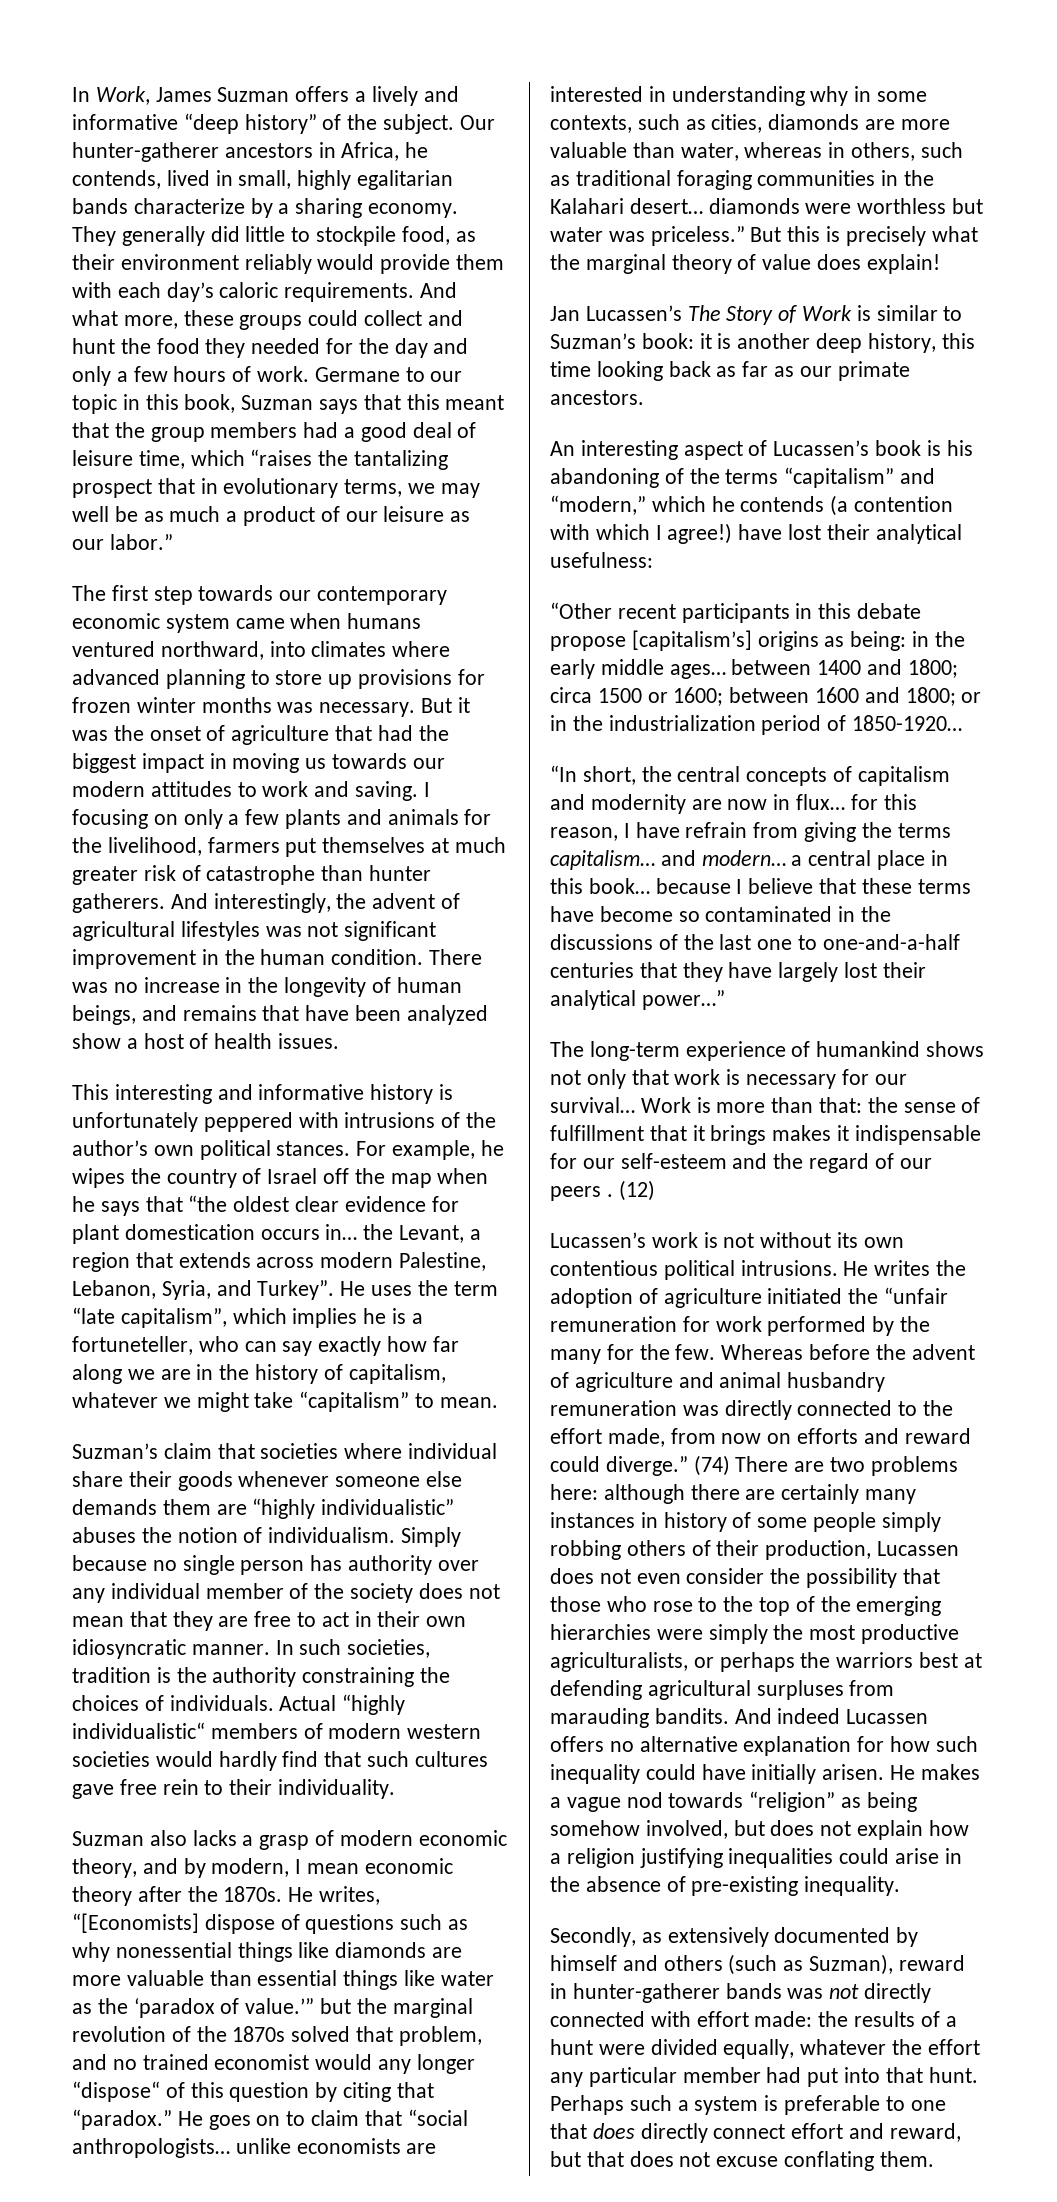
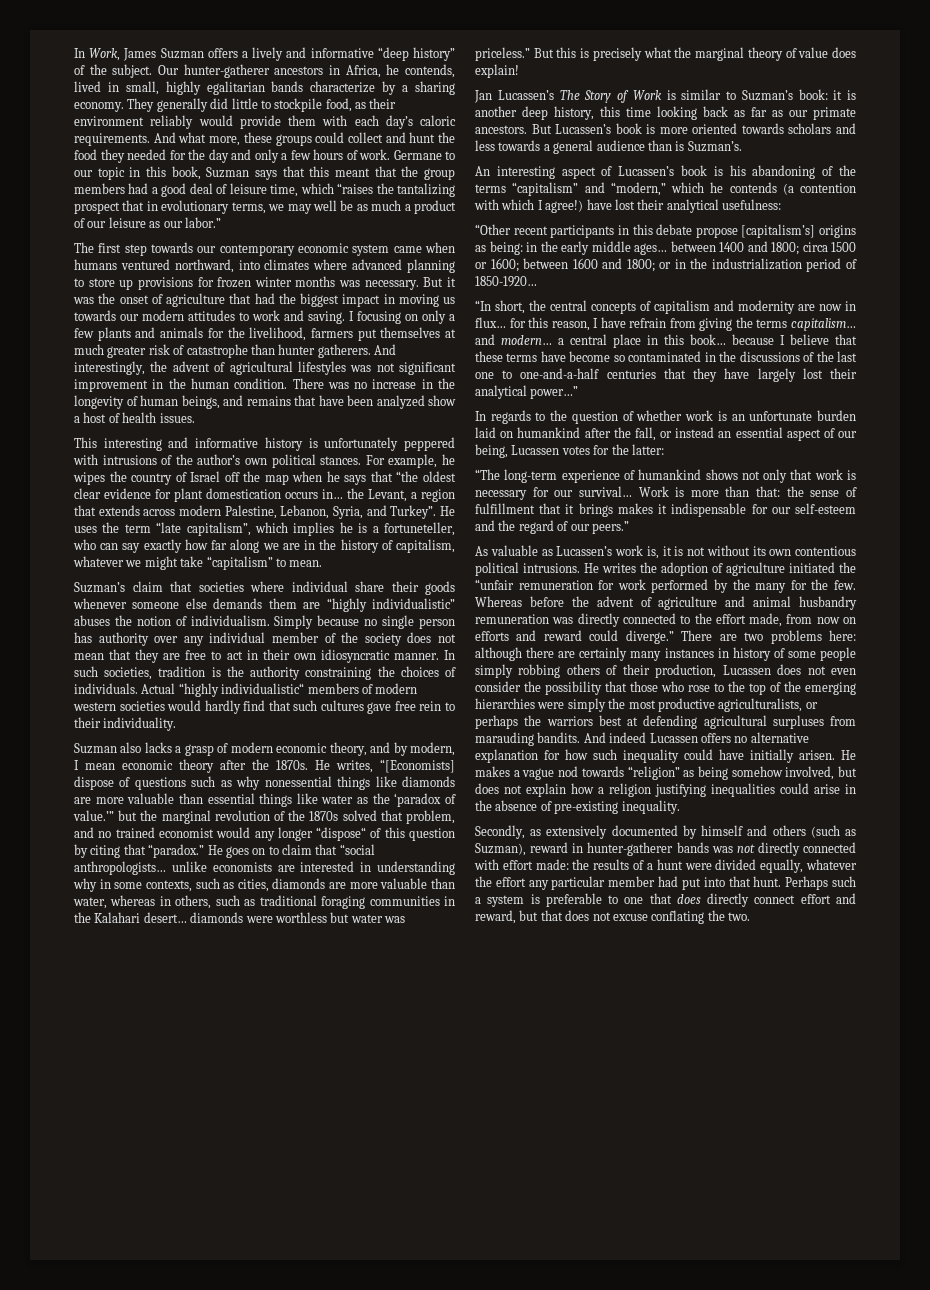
(644, 397) none -> [531,123,856,134] [475,140,742,154] But Lucassen’s book is more oriented towards scholars and less towards a general audience than is Suzman’s.
[550,1041,584,1057] The -> [475,410,856,424] [475,427,857,441] [475,444,664,458] [475,469,500,480] In regards to the question of whether work is an unfortunate burden laid on humankind after the fall, or instead an essential aspect of our being, Lucassen votes for the latter: // “The
[550,1180,655,1201] [550,1232,698,1248] peers . (12) // Lucassen’s work -> [591,521,629,534] [475,545,672,559] peers.” // As valuable as Lucassen’s work is, it
[693,1455,730,1476] (74) -> (674, 637) none
[879,2151,934,2167] them. -> [707,910,750,921] the two.

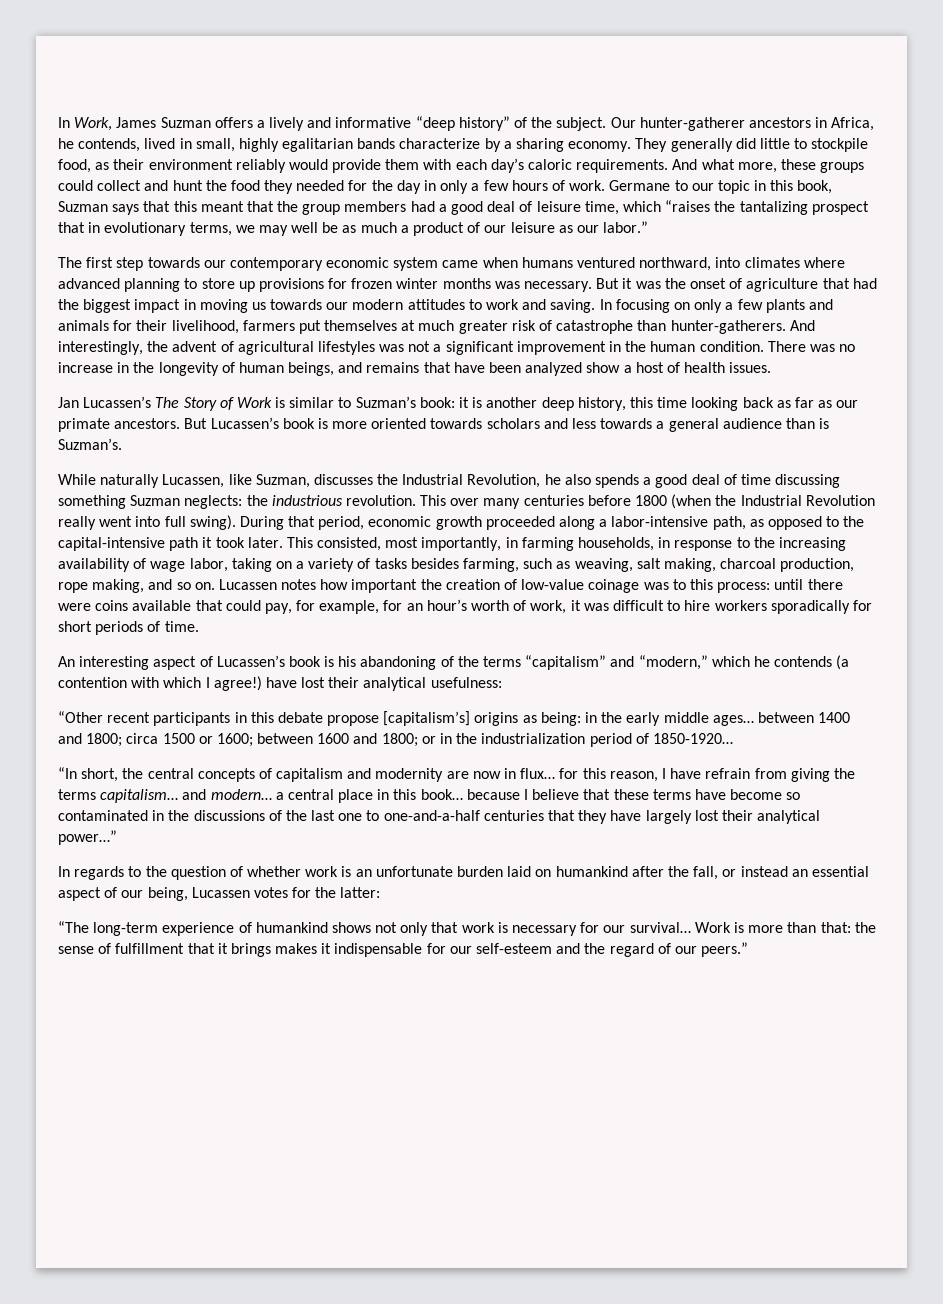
[231,149,251,160] and -> [424,180,437,191] in
[349,311,354,321] I -> [599,299,612,310] In
[227,327,245,338] the -> [136,320,168,331] their
[278,344,371,358] hunter gatherers. -> [670,320,786,334] hunter-gatherers.
(395, 367) none -> [433,344,442,352] a
[74,437,456,451] [73,454,455,468] [73,471,457,485] [74,488,455,502] [74,505,456,519] [74,522,455,536] [73,539,455,553] [73,556,323,570] [74,581,455,595] [73,598,455,612] [74,615,456,629] [74,632,457,646] [74,649,455,663] [74,666,457,680] [74,683,418,697] [73,700,455,714] [74,717,177,731] [74,742,455,756] [74,759,455,773] [74,776,456,790] [74,793,456,807] [73,810,455,824] [74,827,456,841] [74,844,375,858] [74,861,455,875] [73,878,455,892] [73,895,456,909] [74,912,405,923] [475,47,857,61] [475,64,519,78] // This interesting and informative history is unfortunately peppered with intrusions of the author’s own political stances. For example, he wipes the country of Israel off the map when he says that “the oldest clear evidence for plant domestication occurs in… the Levant, a region that extends across modern Palestine, Lebanon, Syria, and Turkey”. He uses the term “late capitalism”, which implies he is a fortuneteller, who can say exactly how far along we are in the history of capitalism, whatever we might take “capitalism” to mean. // Suzman’s claim that societies where individual share their goods whenever someone else demands them are “highly individualistic” abuses the notion of individualism. Simply because no single person has authority over any individual member of the society does not mean that they are free to act in their own idiosyncratic manner. In such societies, tradition is the authority constraining the choices of individuals. Actual “highly individualistic“ members of modern western societies would hardly find that such cultures gave free rein to their individuality. // Suzman also lacks a grasp of modern economic theory, and by modern, I mean economic theory after the 1870s. He writes, “[Economists] dispose of questions such as why nonessential things like diamonds are more valuable than essential things like water as the ‘paradox of value.’” but the marginal revolution of the 1870s solved that problem, and no trained economist would any longer “dispose“ of this question by citing that “paradox.” He goes on to claim that “social anthropologists… unlike economists are interested in understanding why in some contexts, such as cities, diamonds are more valuable than water, whereas in others, such as traditional foraging communities in the Kalahari desert… diamonds were worthless but water was priceless.” But this is precisely what the marginal theory of value does explain! -> (772, 367) none
(742, 146) none -> [58,474,841,488] [58,494,875,509] [58,515,865,530] [58,537,846,551] [58,558,855,572] [58,579,843,593] [58,599,872,614] [58,621,199,635] // While naturally Lucassen, like Suzman, discusses the Industrial Revolution, he also spends a good deal of time discussing something Suzman neglects: the industrious revolution. This over many centuries before 1800 (when the Industrial Revolution really went into full swing). During that period, economic growth proceeded along a labor-intensive path, as opposed to the capital-intensive path it took later. This consisted, most importantly, in farming households, in response to the increasing availability of wage labor, taking on a variety of tasks besides farming, such as weaving, salt making, charcoal production, rope making, and so on. Lucassen notes how important the creation of low-value coinage was to this process: until there were coins available that could pay, for example, for an hour’s worth of work, it was difficult to hire workers sporadically for short periods of time.
[475,545,856,559] [475,562,856,576] [475,579,856,593] [475,596,857,610] [475,613,857,627] [475,630,856,644] [475,647,856,661] [475,664,857,678] [475,681,856,695] [475,698,818,712] [475,715,856,729] [475,732,809,746] [475,749,856,763] [475,766,857,780] [475,783,856,797] [475,800,680,814] [475,825,856,839] [475,842,856,856] [474,859,857,873] [475,876,856,890] [475,893,856,907] [475,910,750,924] // As valuable as Lucassen’s work is, it is not without its own contentious political intrusions. He writes the adoption of agriculture initiated the “unfair remuneration for work performed by the many for the few. Whereas before the advent of agriculture and animal husbandry remuneration was directly connected to the effort made, from now on efforts and reward could diverge.” There are two problems here: although there are certainly many instances in history of some people simply robbing others of their production, Lucassen does not even consider the possibility that those who rose to the top of the emerging hierarchies were simply the most productive agriculturalists, or perhaps the warriors best at defending agricultural surpluses from marauding bandits. And indeed Lucassen offers no alternative explanation for how such inequality could have initially arisen. He makes a vague nod towards “religion” as being somehow involved, but does not explain how a religion justifying inequalities could arise in the absence of pre-existing inequality. // Secondly, as extensively documented by himself and others (such as Suzman), reward in hunter-gatherer bands was not directly connected with effort made: the results of a hunt were divided equally, whatever the effort any particular member had put into that hunt. Perhaps such a system is preferable to one that does directly connect effort and reward, but that does not excuse conflating the two. -> (749, 949) none

